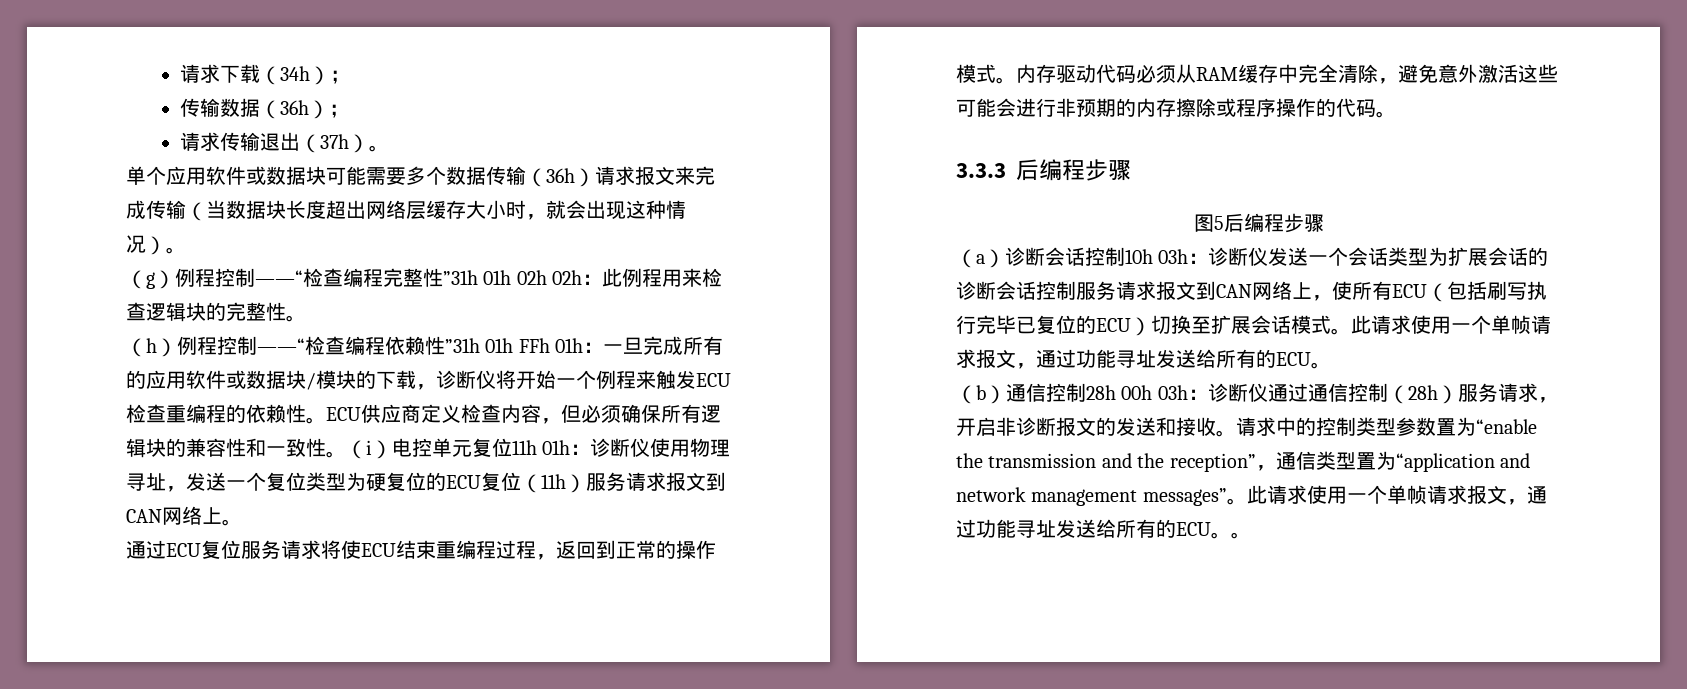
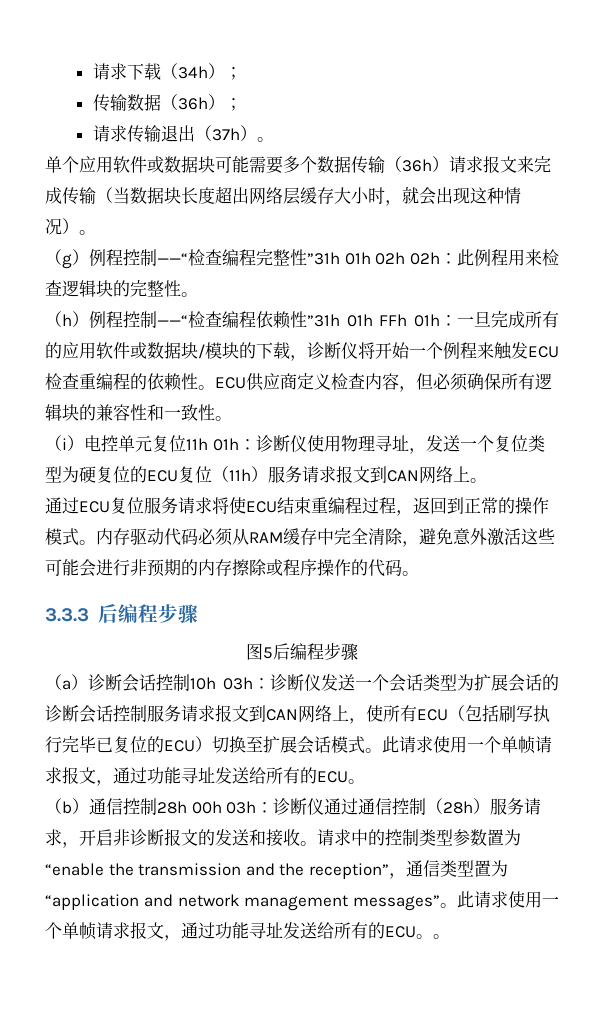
(346, 454) none -> (232, 418) //

